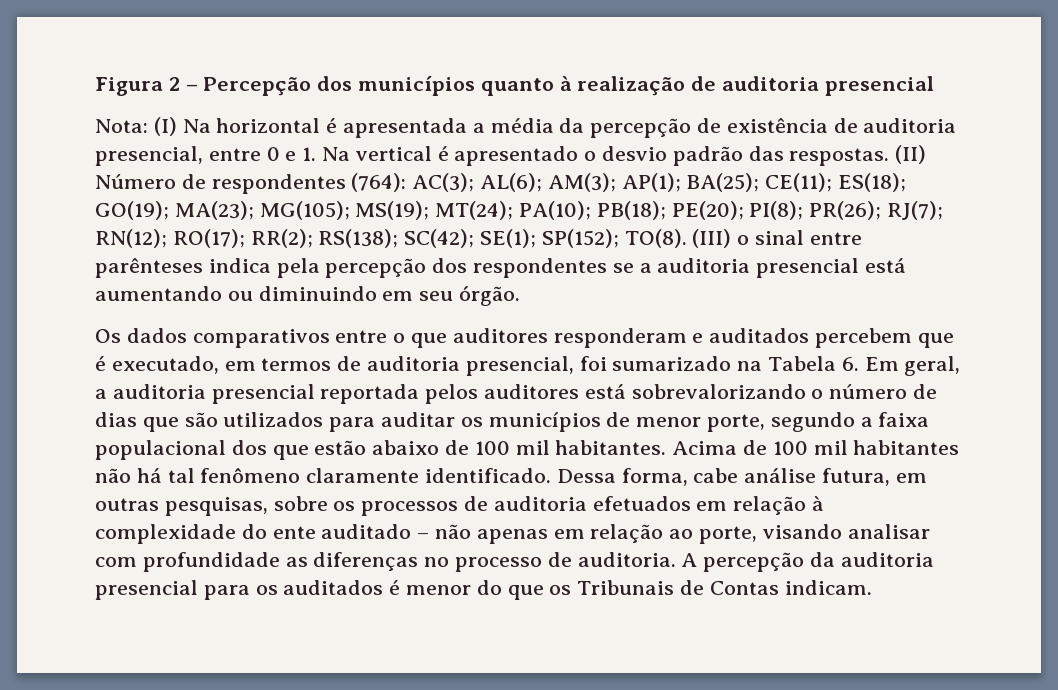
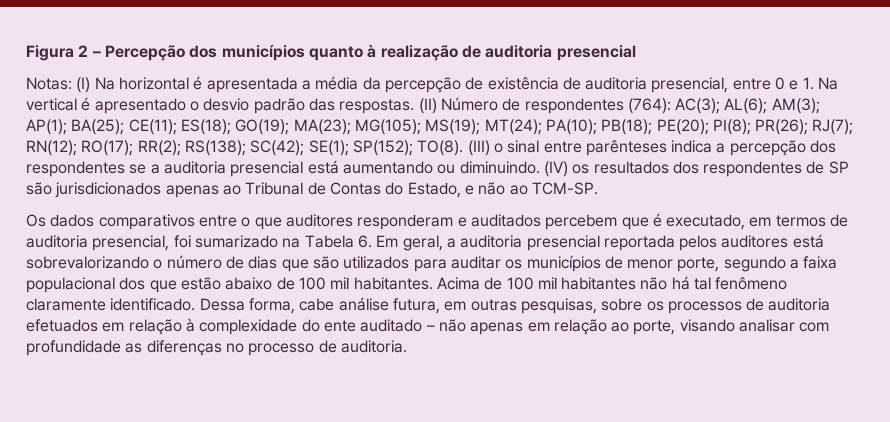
[95,119,148,133] Nota: -> [26,77,72,90] Notas:
[276,258,320,278] pela -> [716,143,726,153] a
[258,285,521,306] diminuindo em seu órgão. -> [459,161,849,177] [26,182,598,198] diminuindo. (IV) os resultados dos respondentes de SP são jurisdicionados apenas ao Tribunal de Contas do Estado, e não ao TCM-SP.
[681,552,934,572] [95,580,872,600] A percepção da auditoria presencial para os auditados é menor do que os Tribunais de Contas indicam. -> (407, 346) none

